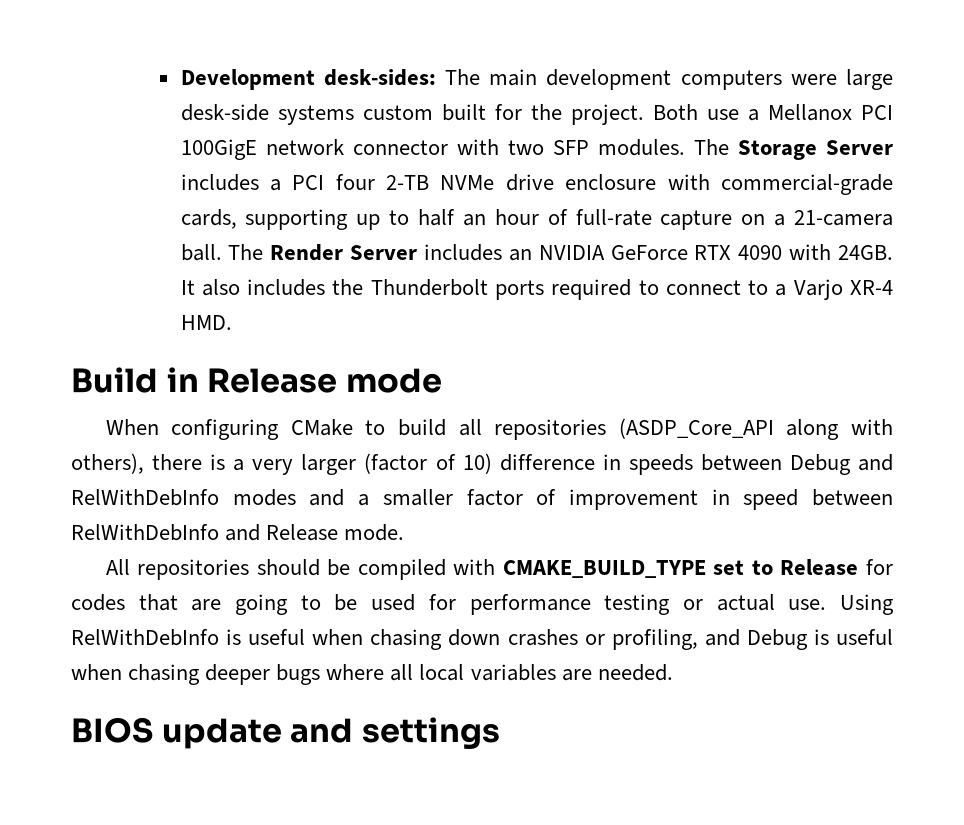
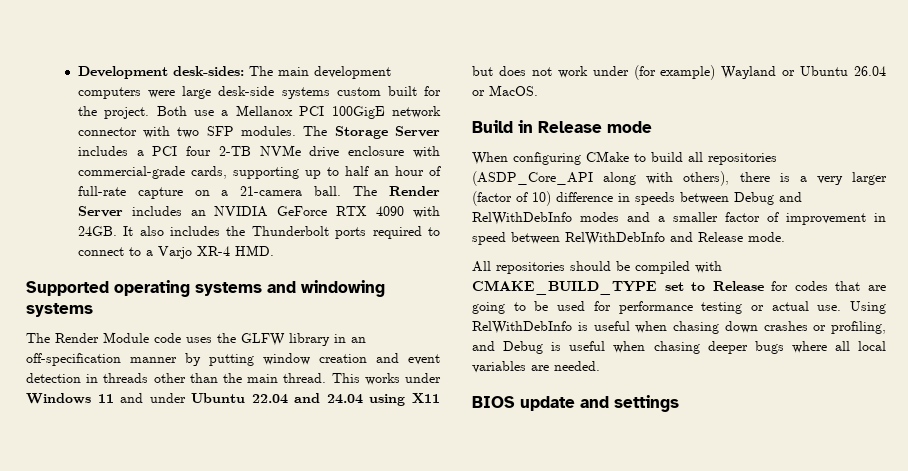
(232, 322) none -> [26,280,385,297] [26,303,93,317] [26,332,366,346] [26,353,440,366] [26,373,441,385] [26,393,440,406] [472,65,886,80] [472,85,538,96] // Supported operating systems and windowing systems // The Render Module code uses the GLFW library in an off-specification manner by putting window creation and event detection in threads other than the main thread. This works under Windows 11 and under Ubuntu 22.04 and 24.04 using X11 but does not work under (for example) Wayland or Ubuntu 26.04 or MacOS.

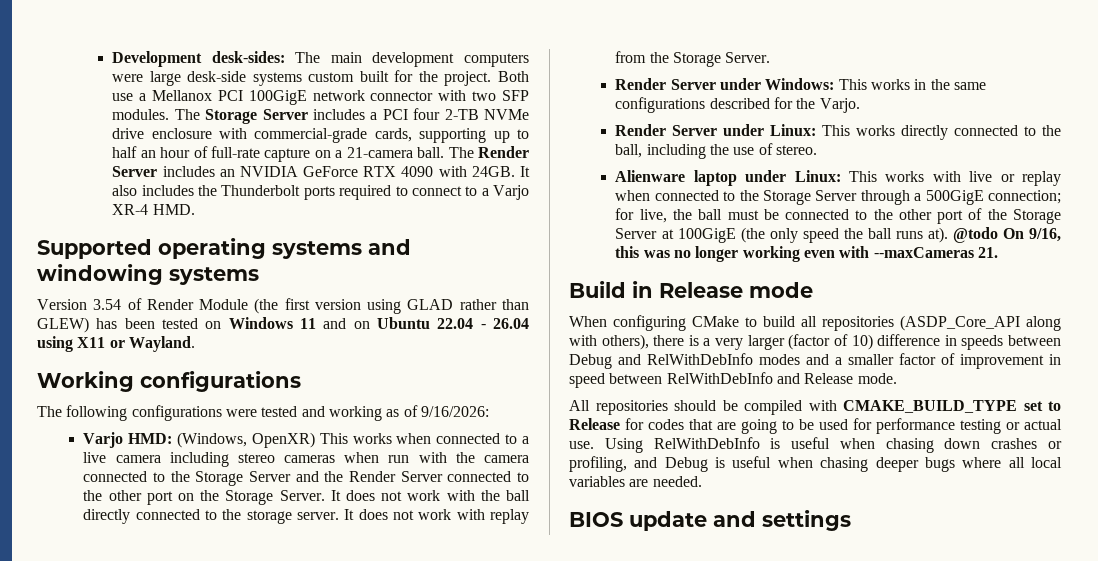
[26,332,366,346] [26,353,440,366] [26,373,441,385] The Render Module code uses the GLFW library in an off-specification manner by putting window creation and event detection in threads other than the main thread. This works under -> [37,298,529,314] [37,317,222,333] Version 3.54 of Render Module (the first version using GLAD rather than GLEW) has been tested on
[149,393,186,403] under -> [353,321,370,329] on
[294,393,440,406] [472,65,886,80] [472,85,538,96] and 24.04 using X11 but does not work under (for example) Wayland or Ubuntu 26.04 or MacOS. -> [480,318,529,329] [37,336,195,352] [37,371,301,392] [37,405,489,421] [83,432,529,448] [83,452,529,467] [83,471,529,486] [83,490,530,505] [83,509,529,524] [615,51,771,67] [615,78,987,90] [615,97,860,113] [615,124,1061,140] [615,143,818,159] [615,170,1061,186] [615,190,1061,205] [615,208,1061,224] [615,227,1061,243] [615,246,999,262] - 26.04 using X11 or Wayland. // Working configurations // The following configurations were tested and working as of 9/16/2026: // Varjo HMD: (Windows, OpenXR) This works when connected to a live camera including stereo cameras when run with the camera connected to the Storage Server and the Render Server connected to the other port on the Storage Server. It does not work with the ball directly connected to the storage server. It does not work with replay from the Storage Server. // Render Server under Windows: This works in the same configurations described for the Varjo. // Render Server under Linux: This works directly connected to the ball, including the use of stereo. // Alienware laptop under Linux: This works with live or replay when connected to the Storage Server through a 500GigE connection; for live, the ball must be connected to the other port of the Storage Server at 100GigE (the only speed the ball runs at). @todo On 9/16, this was no longer working even with --maxCameras 21.

